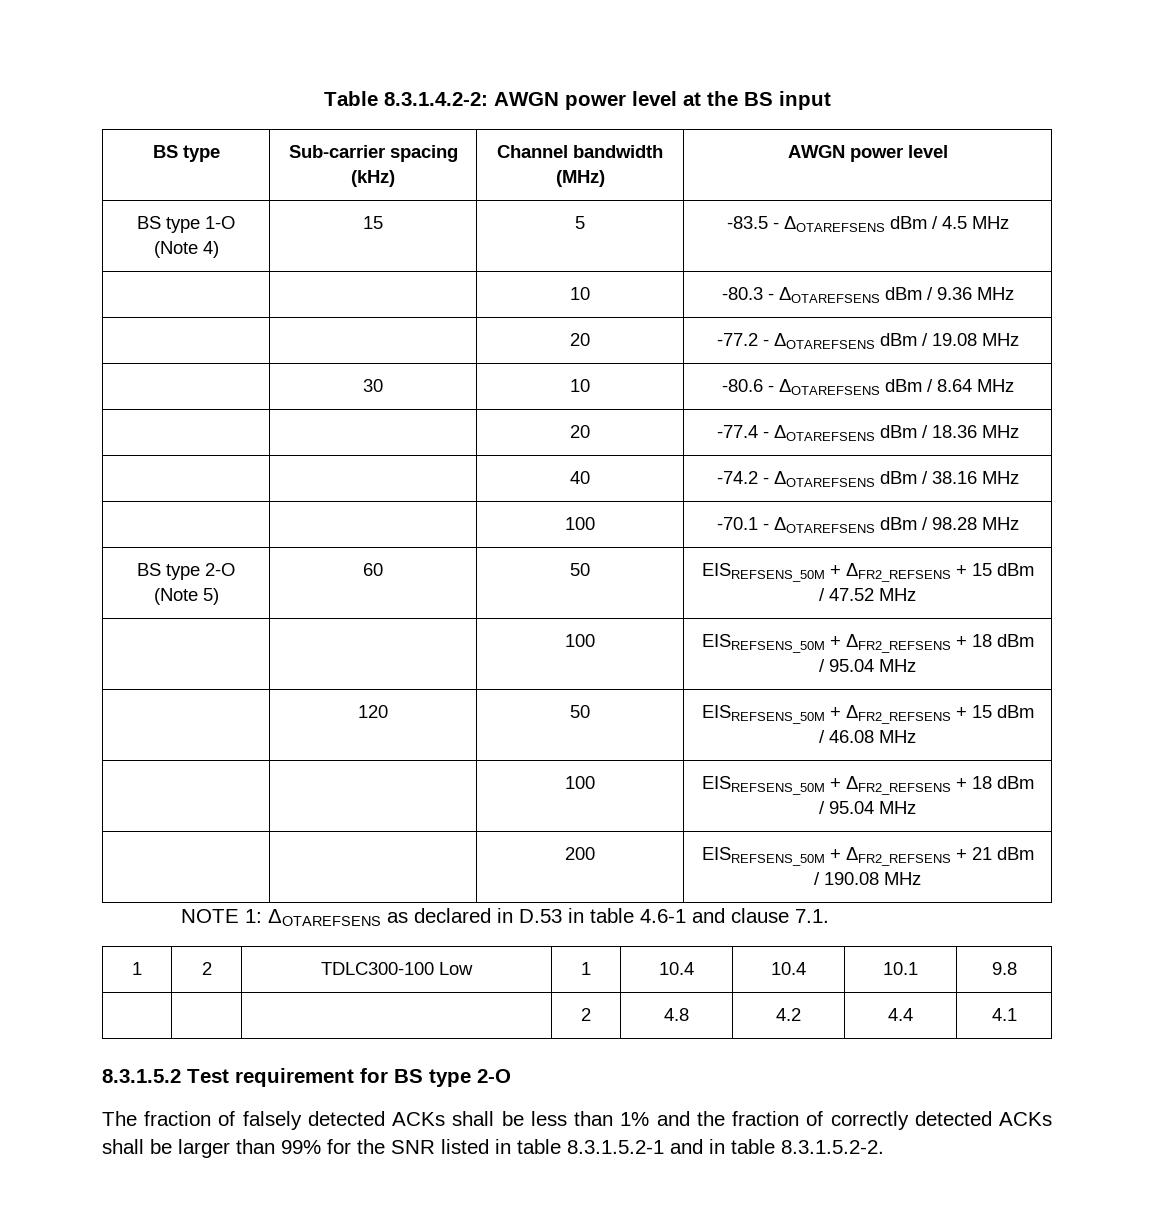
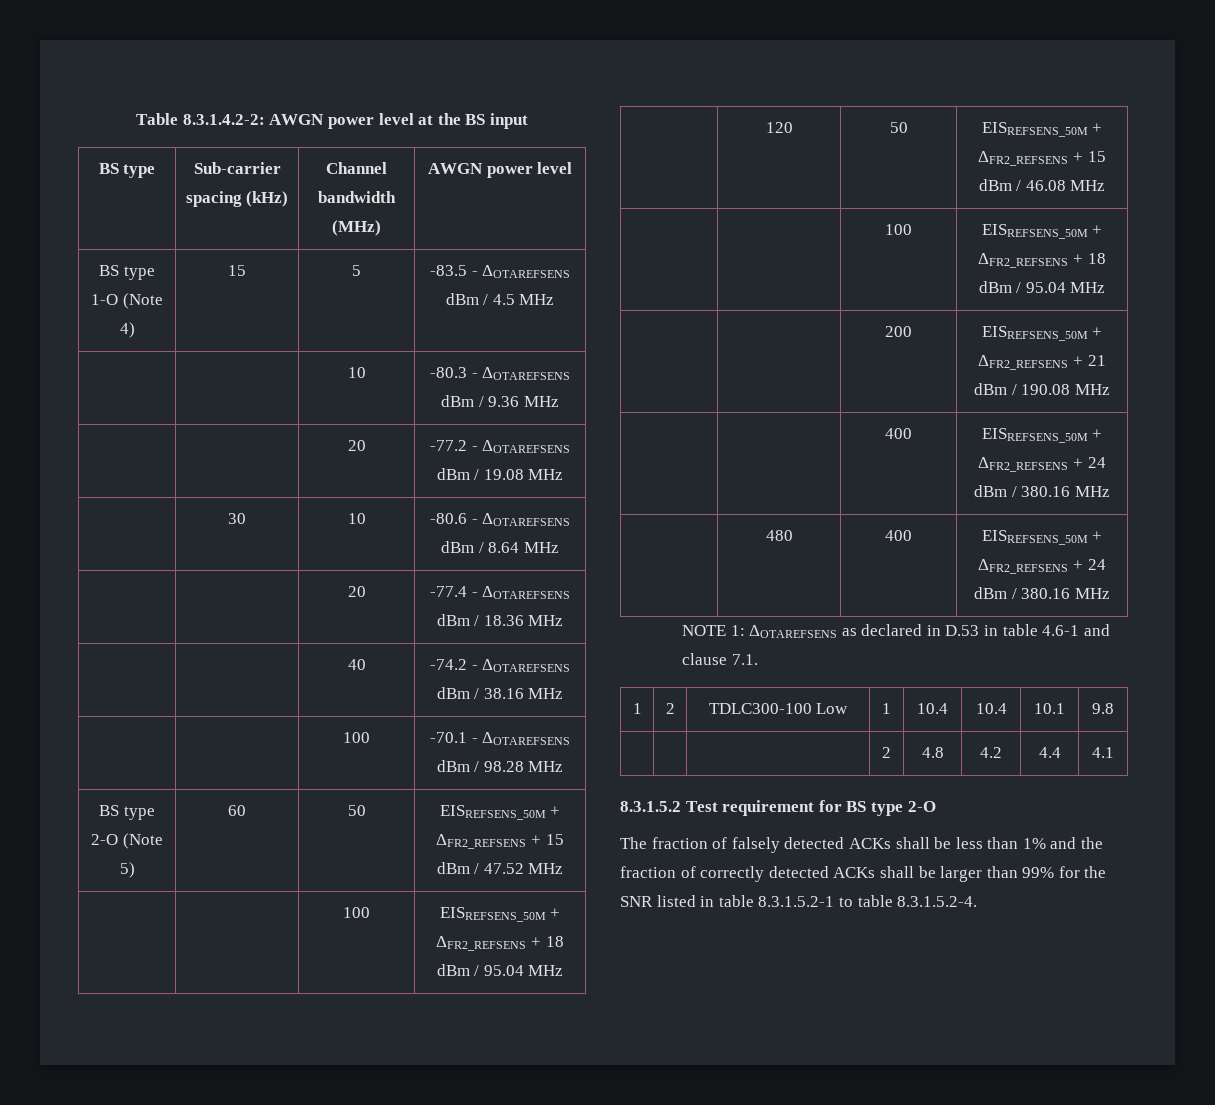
(921, 878) none -> [885,428,912,439] [981,428,1103,443] [978,457,1106,472] [974,485,1110,497] [765,530,793,541] [885,530,912,541] [981,530,1103,545] [978,559,1106,574] [974,587,1110,599] // | | 400 | EISREFSENS_50M + ΔFR2_REFSENS + 24 dBm / 380.16 MHz // | 480 | 400 | EISREFSENS_50M + ΔFR2_REFSENS + 24 dBm / 380.16 MHz
[670,1139,884,1154] and in table 8.3.1.5.2-2. -> [838,895,978,907] to table 8.3.1.5.2-4.

